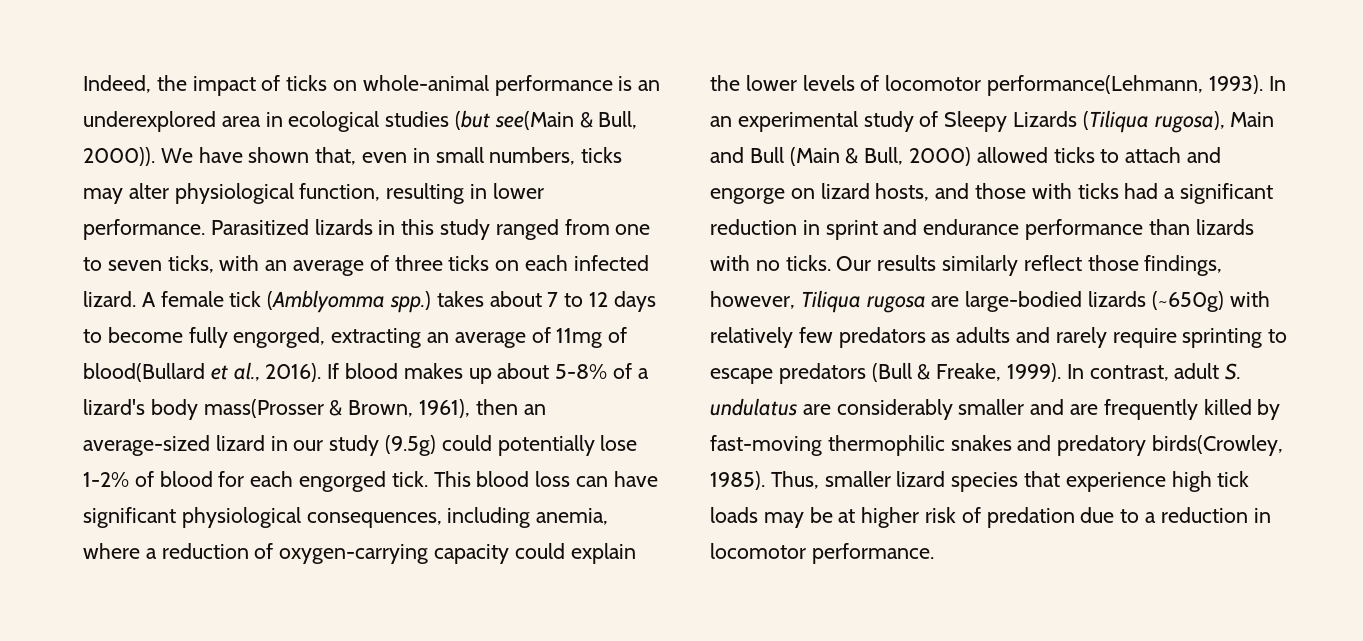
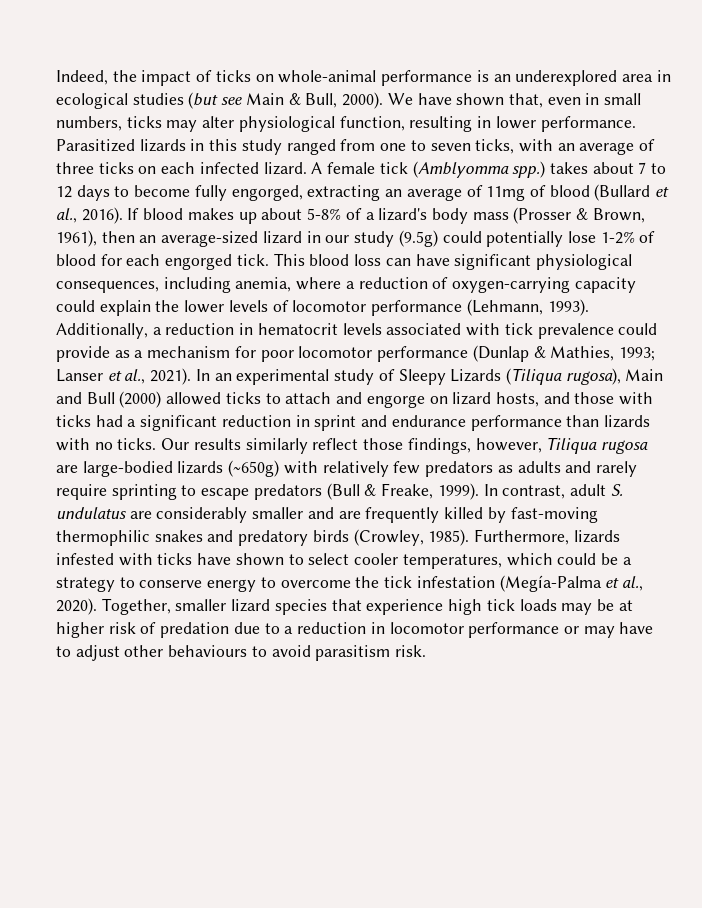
[494,111,638,130] [83,147,155,166] see(Main & Bull, 2000)). -> [221,92,384,109] see Main & Bull, 2000).
[83,363,205,382] blood(Bullard -> [549,184,651,201] blood (Bullard
[203,399,324,418] mass(Prosser -> [472,207,572,224] mass (Prosser
[987,75,1263,96] performance(Lehmann, 1993). -> [371,299,589,316] [56,323,658,339] [56,345,655,362] [56,368,192,385] performance (Lehmann, 1993). Additionally, a reduction in hematocrit levels associated with tick prevalence could provide as a mechanism for poor locomotor performance (Dunlap & Mathies, 1993; Lanser et al., 2021).
[789,147,972,166] (Main & Bull, 2000) -> [119,391,162,408] (2000)
[1152,435,1284,456] [710,471,819,490] birds(Crowley, 1985). Thus, -> [312,529,620,546] [56,553,632,569] [56,575,643,592] [56,598,171,615] birds (Crowley, 1985). Furthermore, lizards infested with ticks have shown to select cooler temperatures, which could be a strategy to conserve energy to overcome the tick infestation (Megía-Palma et al., 2020). Together,
[811,543,934,564] performance. -> [468,622,654,638] [56,645,427,661] performance or may have to adjust other behaviours to avoid parasitism risk.

